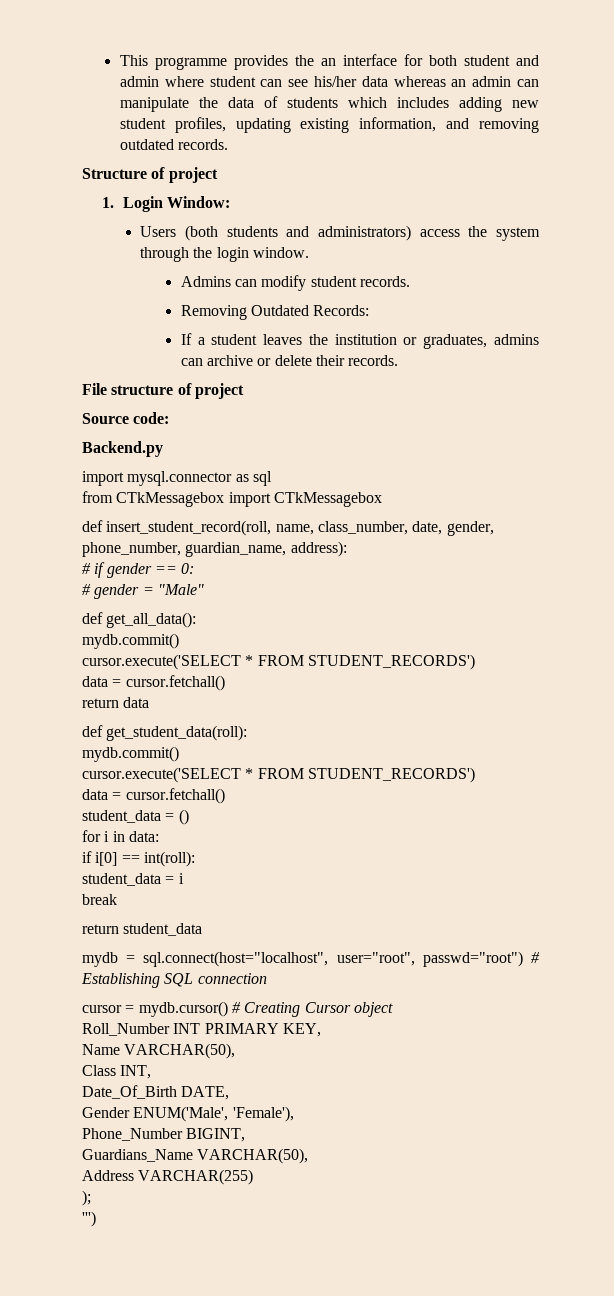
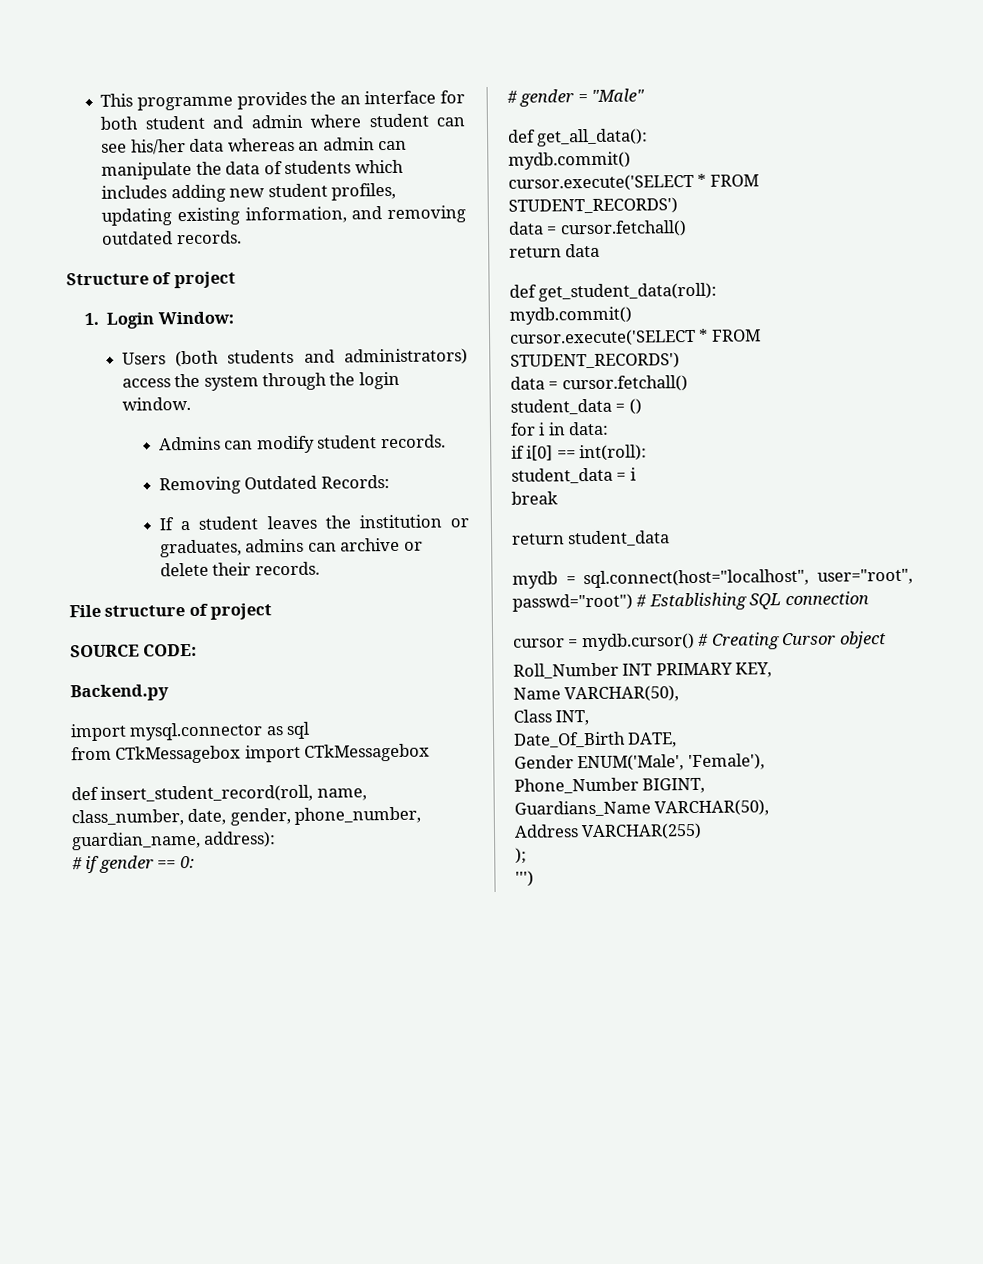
[82,412,170,424] Source code: -> [70,643,198,658] SOURCE CODE:

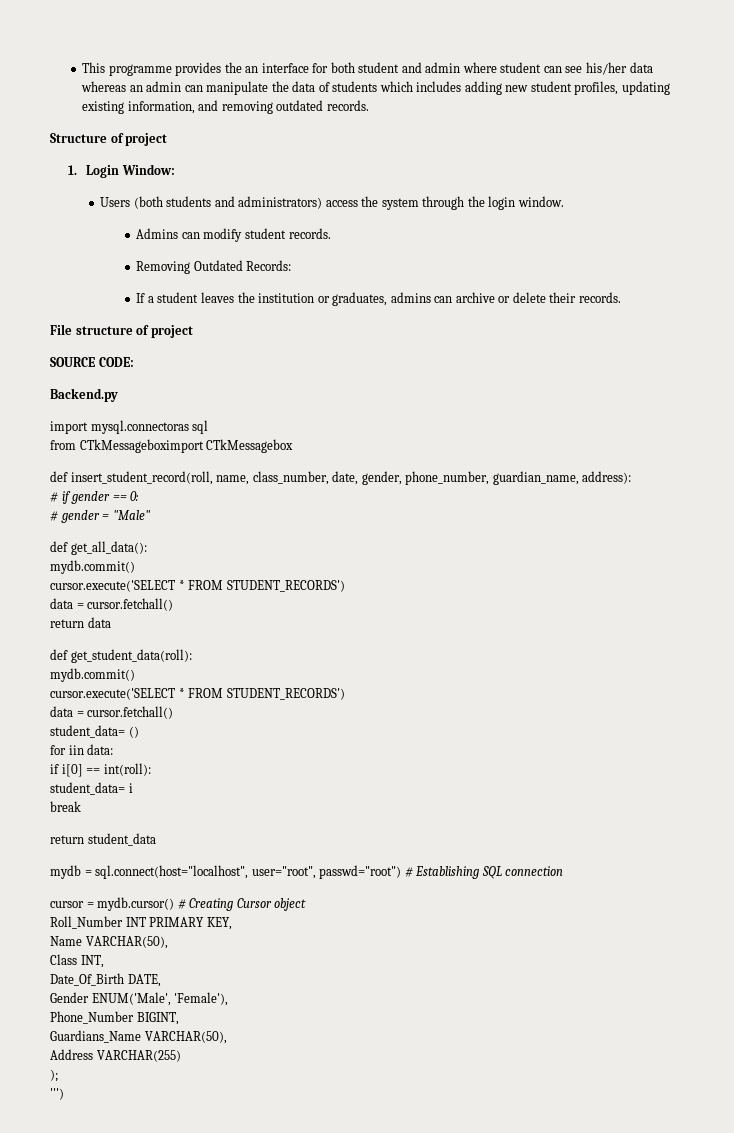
[129,722,284,741] mysql.connector as -> [90,420,189,434] mysql.connectoras
[115,744,301,764] CTkMessagebox import -> [79,439,204,453] CTkMessageboximport
[510,398,626,415] student_data = -> [50,725,125,738] student_data=
[538,422,566,436] i in -> [68,745,84,755] iin
[511,467,627,484] student_data = -> [50,782,125,795] student_data=

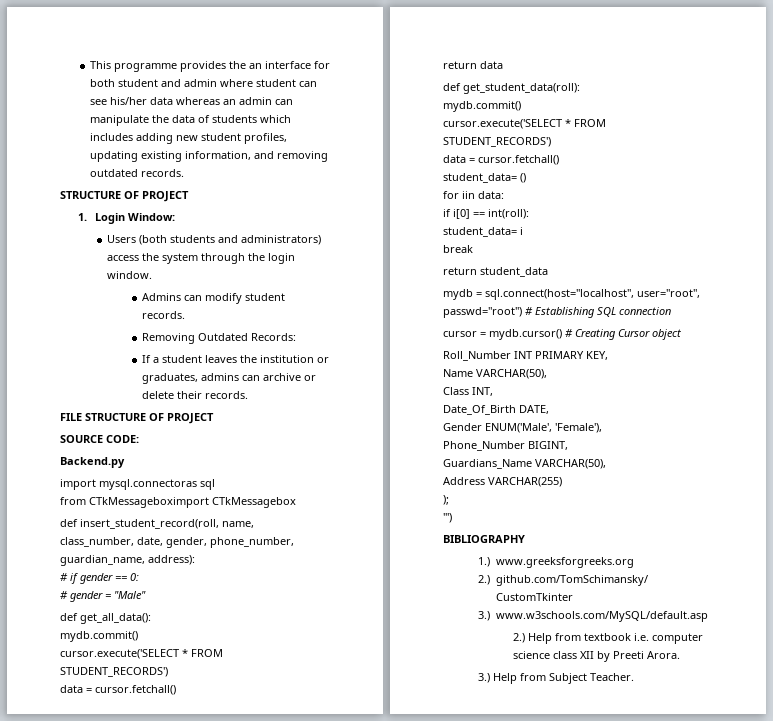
[50,133,168,146] Structure of project -> [60,191,189,202] STRUCTURE OF PROJECT
[50,324,193,338] File structure of project -> [60,413,214,424] FILE STRUCTURE OF PROJECT
(64, 1094) none -> [443,535,525,543] [478,557,634,568] [478,575,648,586] [495,593,573,601] [478,611,708,622] [513,633,704,644] [513,651,681,662] [478,673,635,684] // BIBLIOGRAPHY // 1.) www.greeksforgreeks.org // 2.) github.com/TomSchimansky/ CustomTkinter // 3.) www.w3schools.com/MySQL/default.asp // 2.) Help from textbook i.e. computer science class XII by Preeti Arora. // 3.) Help from Subject Teacher.

